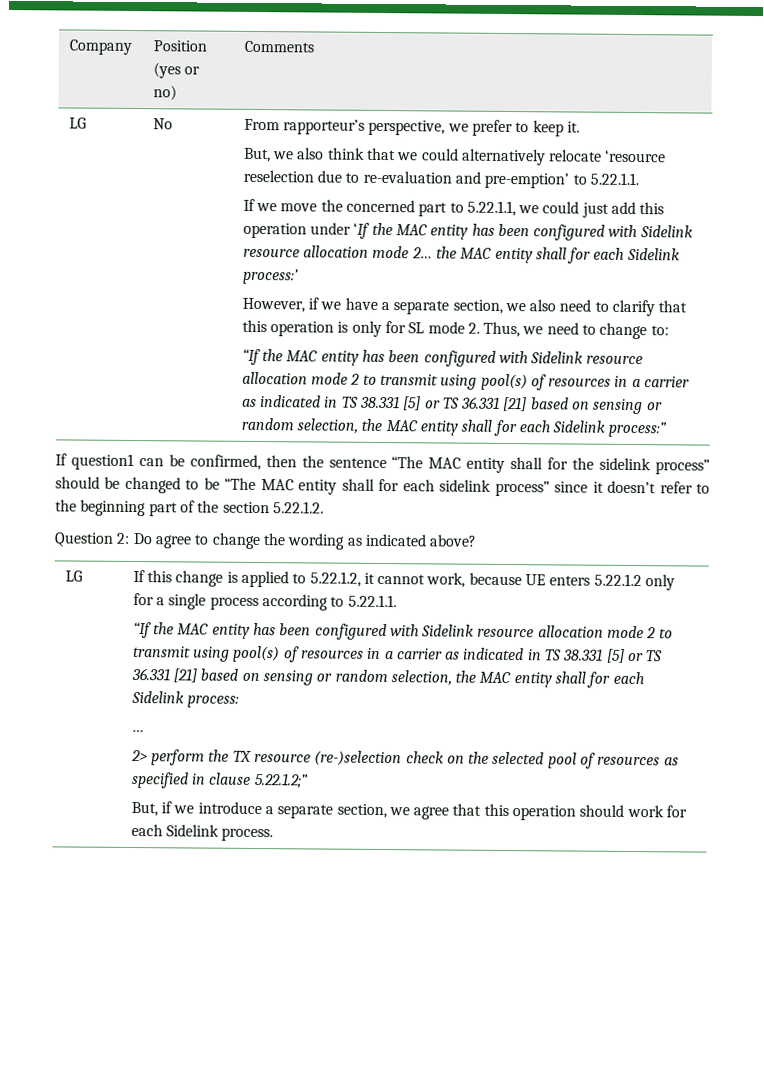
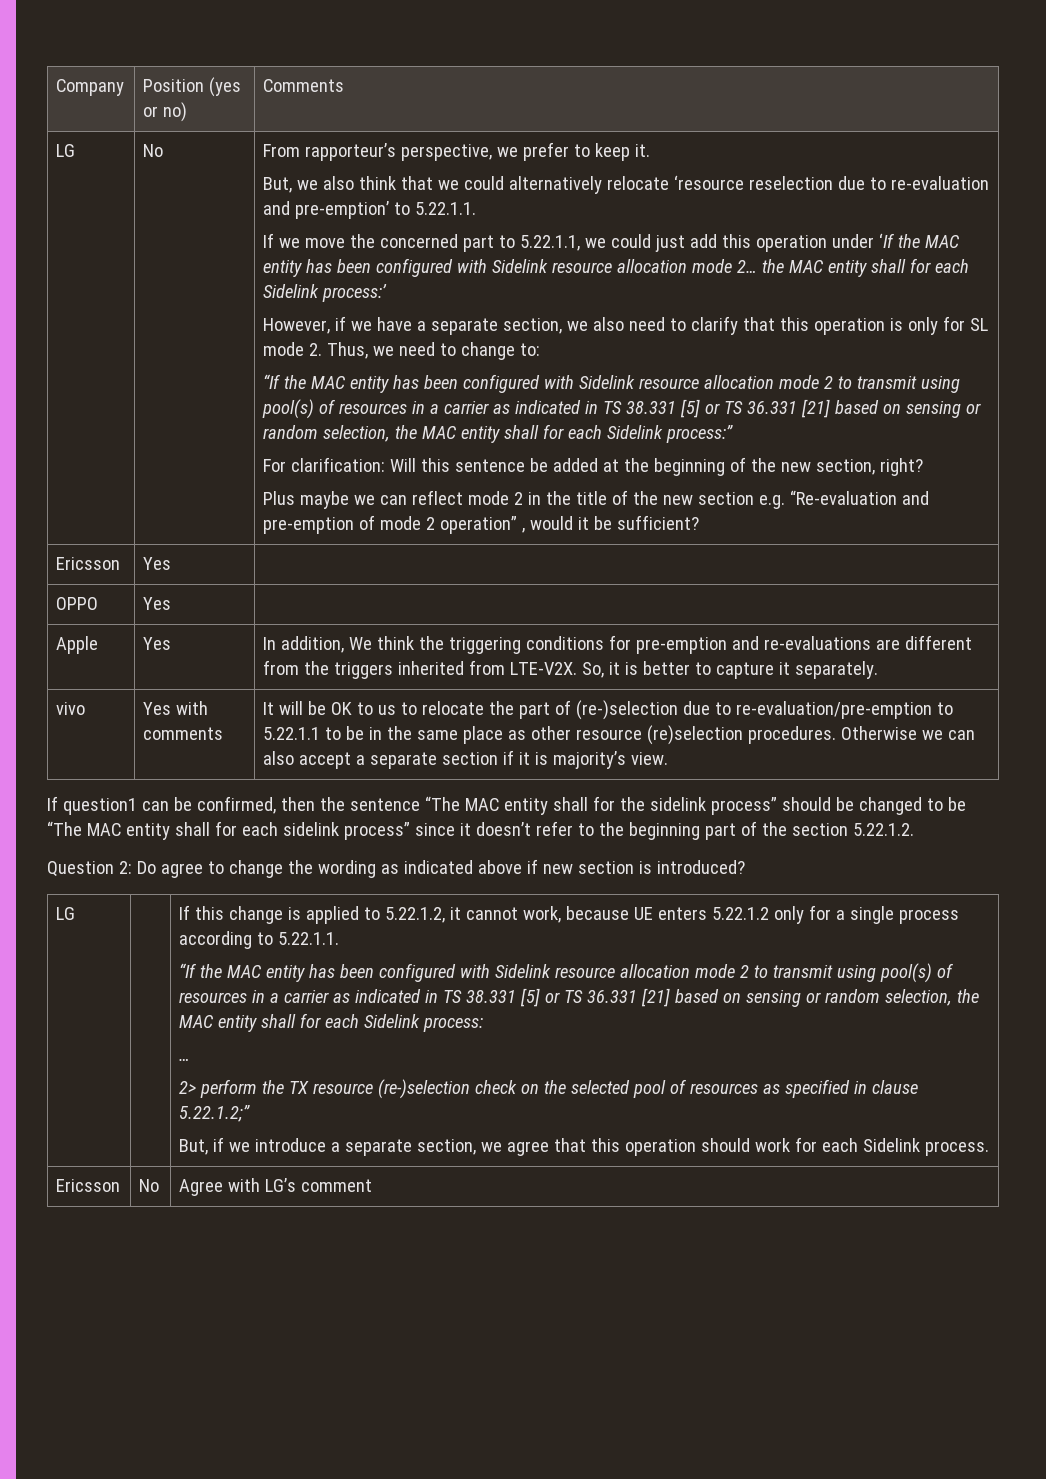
(668, 429) none -> [263,457,924,476] [263,490,930,509] [263,515,700,534] [56,557,121,570] [143,557,172,570] [56,597,99,610] [143,597,172,610] [56,636,99,654] [143,637,172,650] [263,635,973,654] [263,660,879,679] [56,702,86,715] [143,701,209,715] [143,727,224,740] [263,700,954,720] [263,725,976,745] [263,750,669,769] // For clarification: Will this sentence be added at the beginning of the new section, right? // Plus maybe we can reflect mode 2 in the title of the new section e.g. “Re-evaluation and pre-emption of mode 2 operation” , would it be sufficient? // Ericsson | Yes | // OPPO | Yes | // Apple | Yes | In addition, We think the triggering conditions for pre-emption and re-evaluations are different from the triggers inherited from LTE-V2X. So, it is better to capture it separately. // vivo | Yes with comments | It will be OK to us to relocate the part of (re-)selection due to re-evaluation/pre-emption to 5.22.1.1 to be in the same place as other resource (re)selection procedures. Otherwise we can also accept a separate section if it is majority’s view.
[429,534,478,547] above? -> [477,859,745,874] above if new section is introduced?
(274, 834) none -> [56,1179,121,1192] [139,1179,160,1192] [179,1178,373,1196] // Ericsson | No | Agree with LG’s comment

